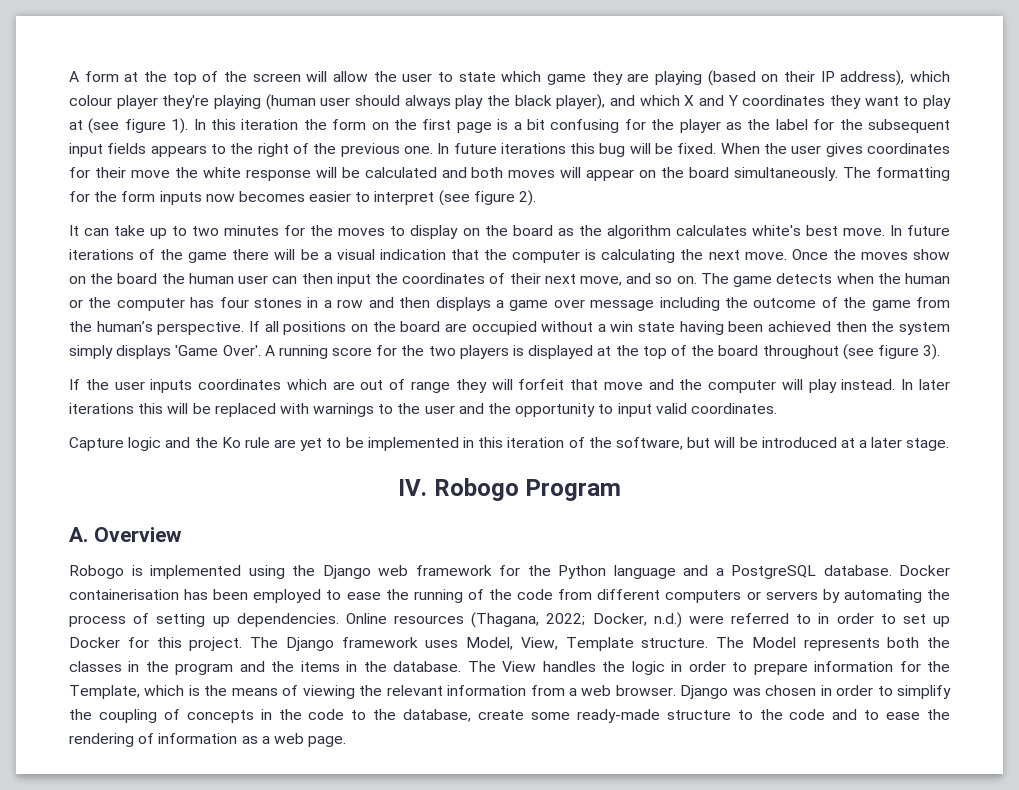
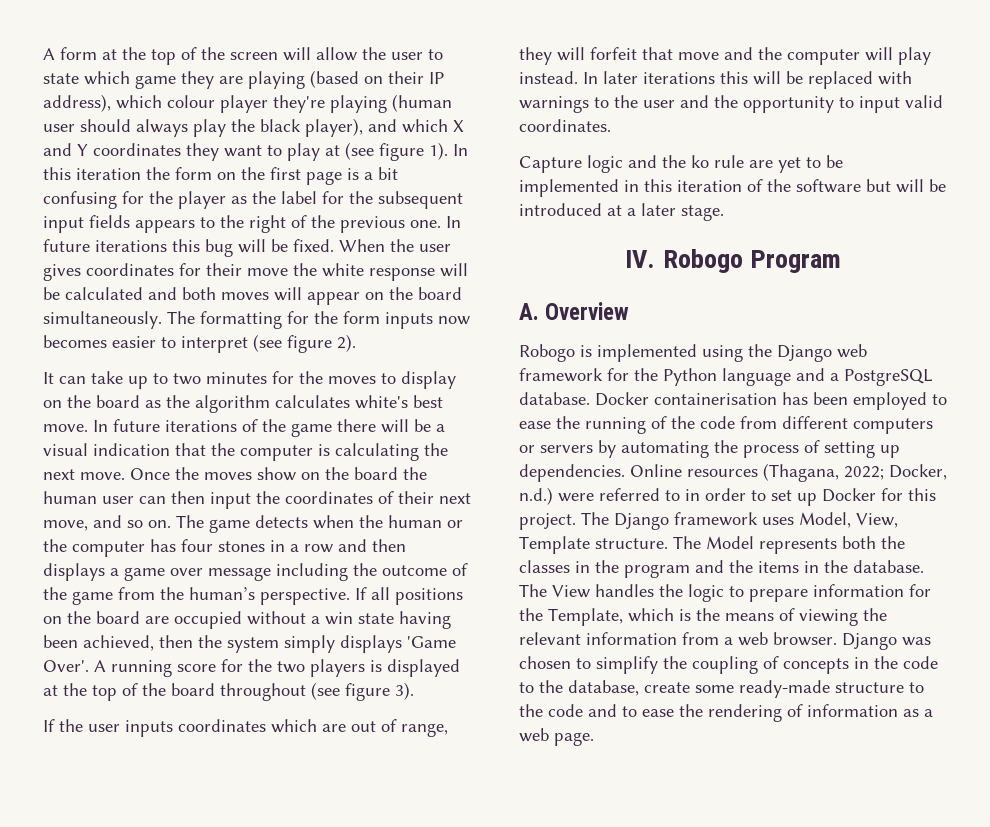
[768,321,832,332] achieved -> [83,635,154,651] achieved,
[410,381,450,393] range -> [401,723,448,737] range,
[221,437,241,448] Ko -> [691,155,709,168] ko
[615,437,683,450] software, -> [796,179,861,193] software
[671,661,726,672] in order -> (724, 593) none
[820,685,874,696] in order -> (571, 662) none

